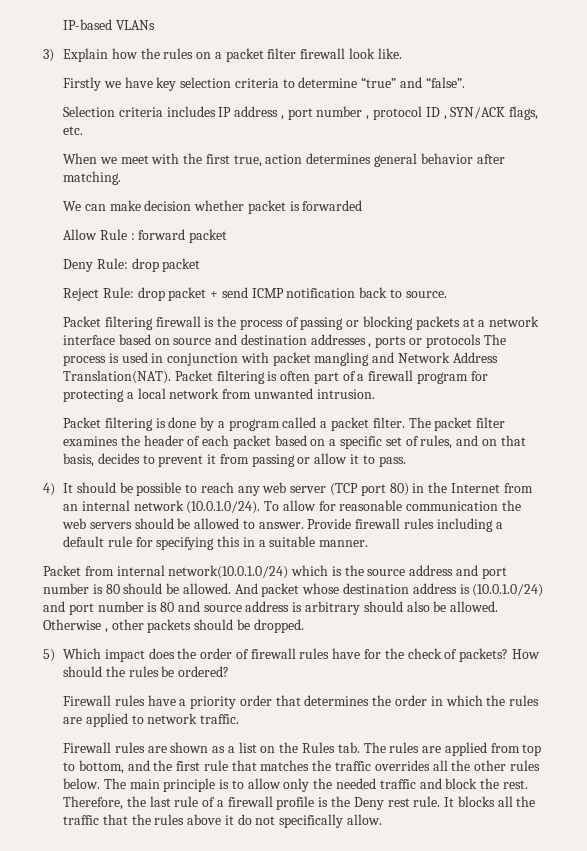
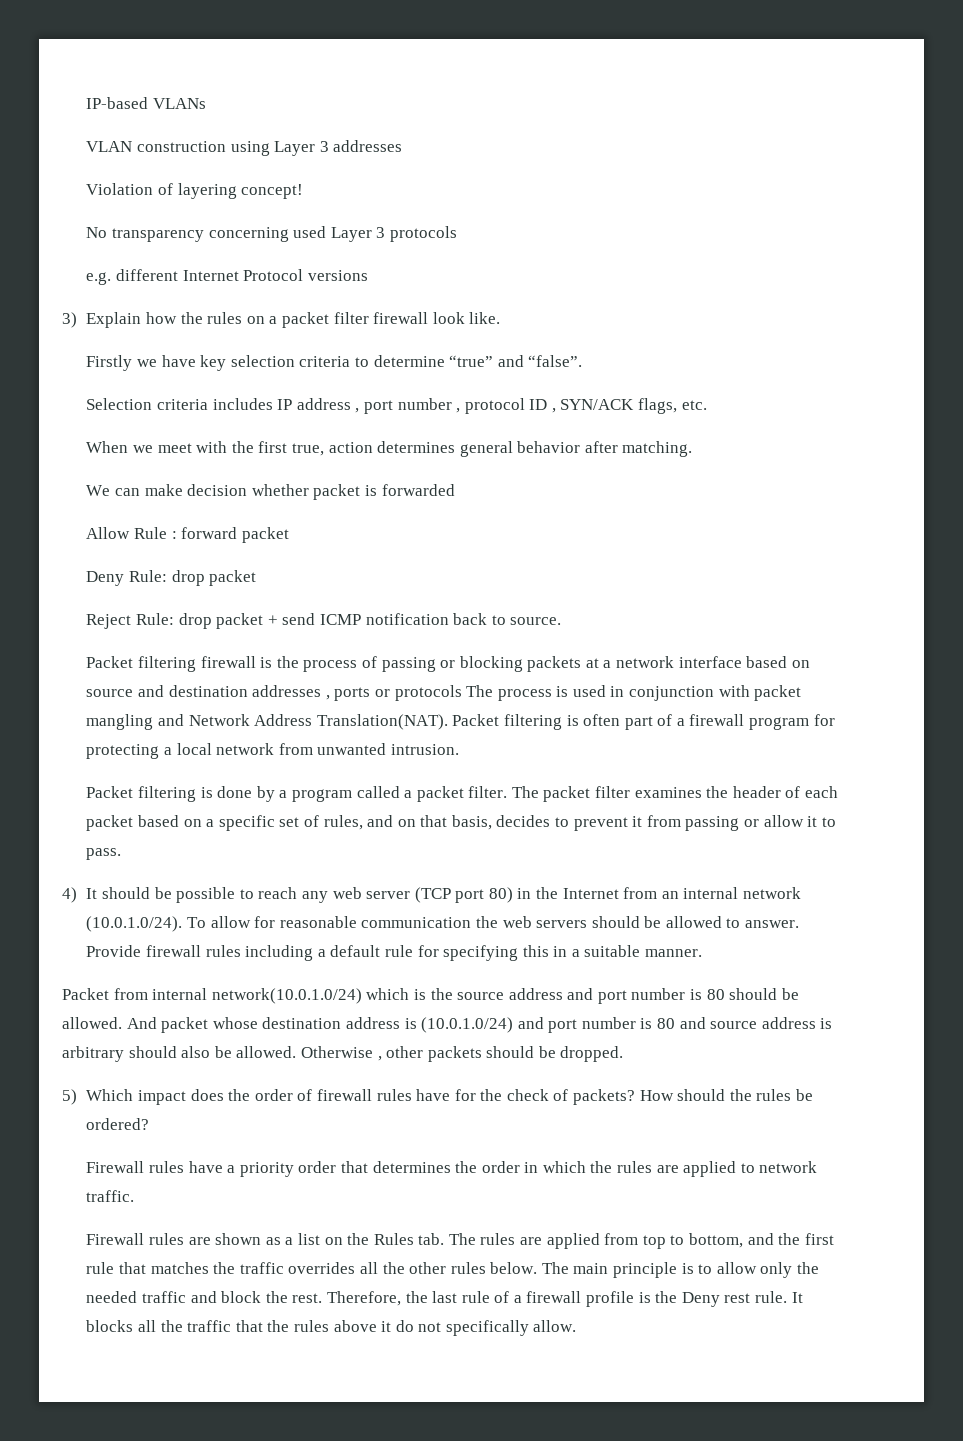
(155, 25) none -> [86,140,403,156] [86,183,304,199] [86,226,457,242] [86,269,368,285] // VLAN construction using Layer 3 addresses // Violation of layering concept! // No transparency concerning used Layer 3 protocols // e.g. different Internet Protocol versions

